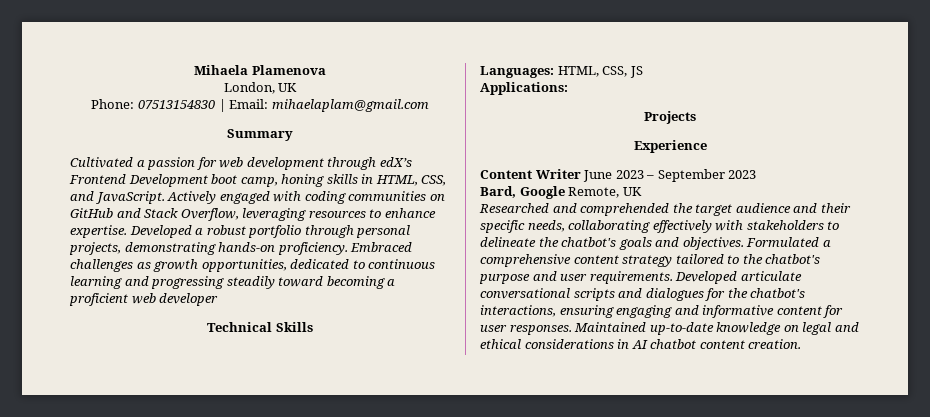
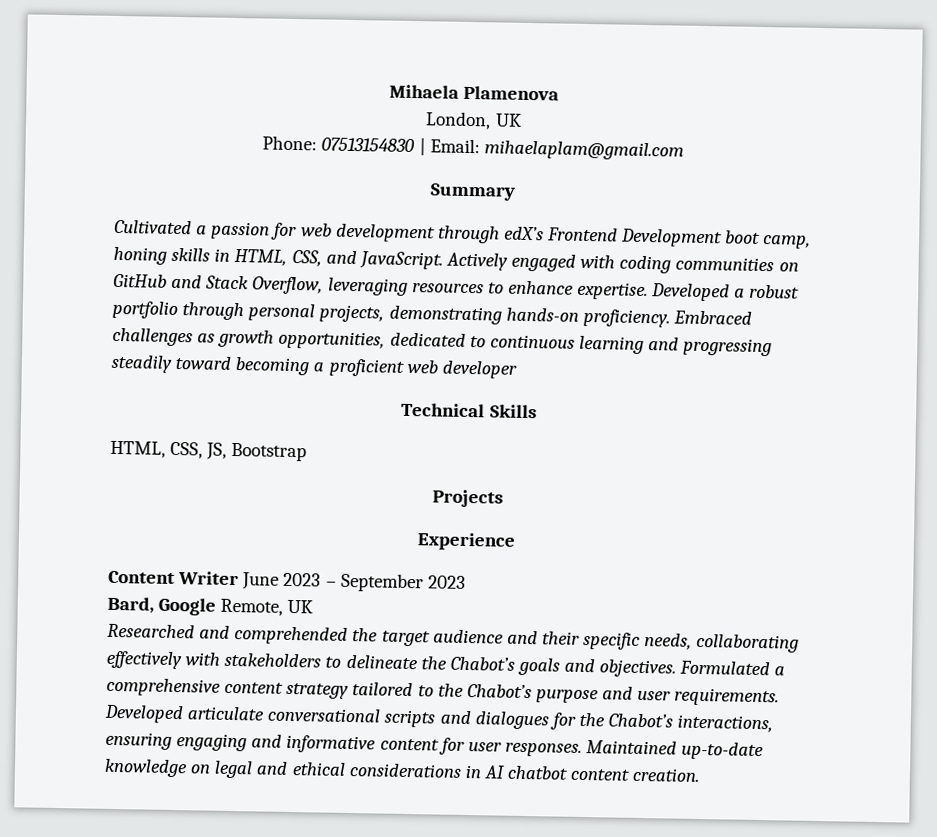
[480,66,643,78] [480,82,568,95] Languages: HTML, CSS, JS // Applications: -> [110,440,308,462] HTML, CSS, JS, Bootstrap
[561,237,617,247] chatbot's -> [449,656,515,671] Chabot’s
[765,254,821,264] chatbot's -> [466,684,532,699] Chabot’s
[750,288,806,298] chatbot's -> [608,713,674,728] Chabot’s

